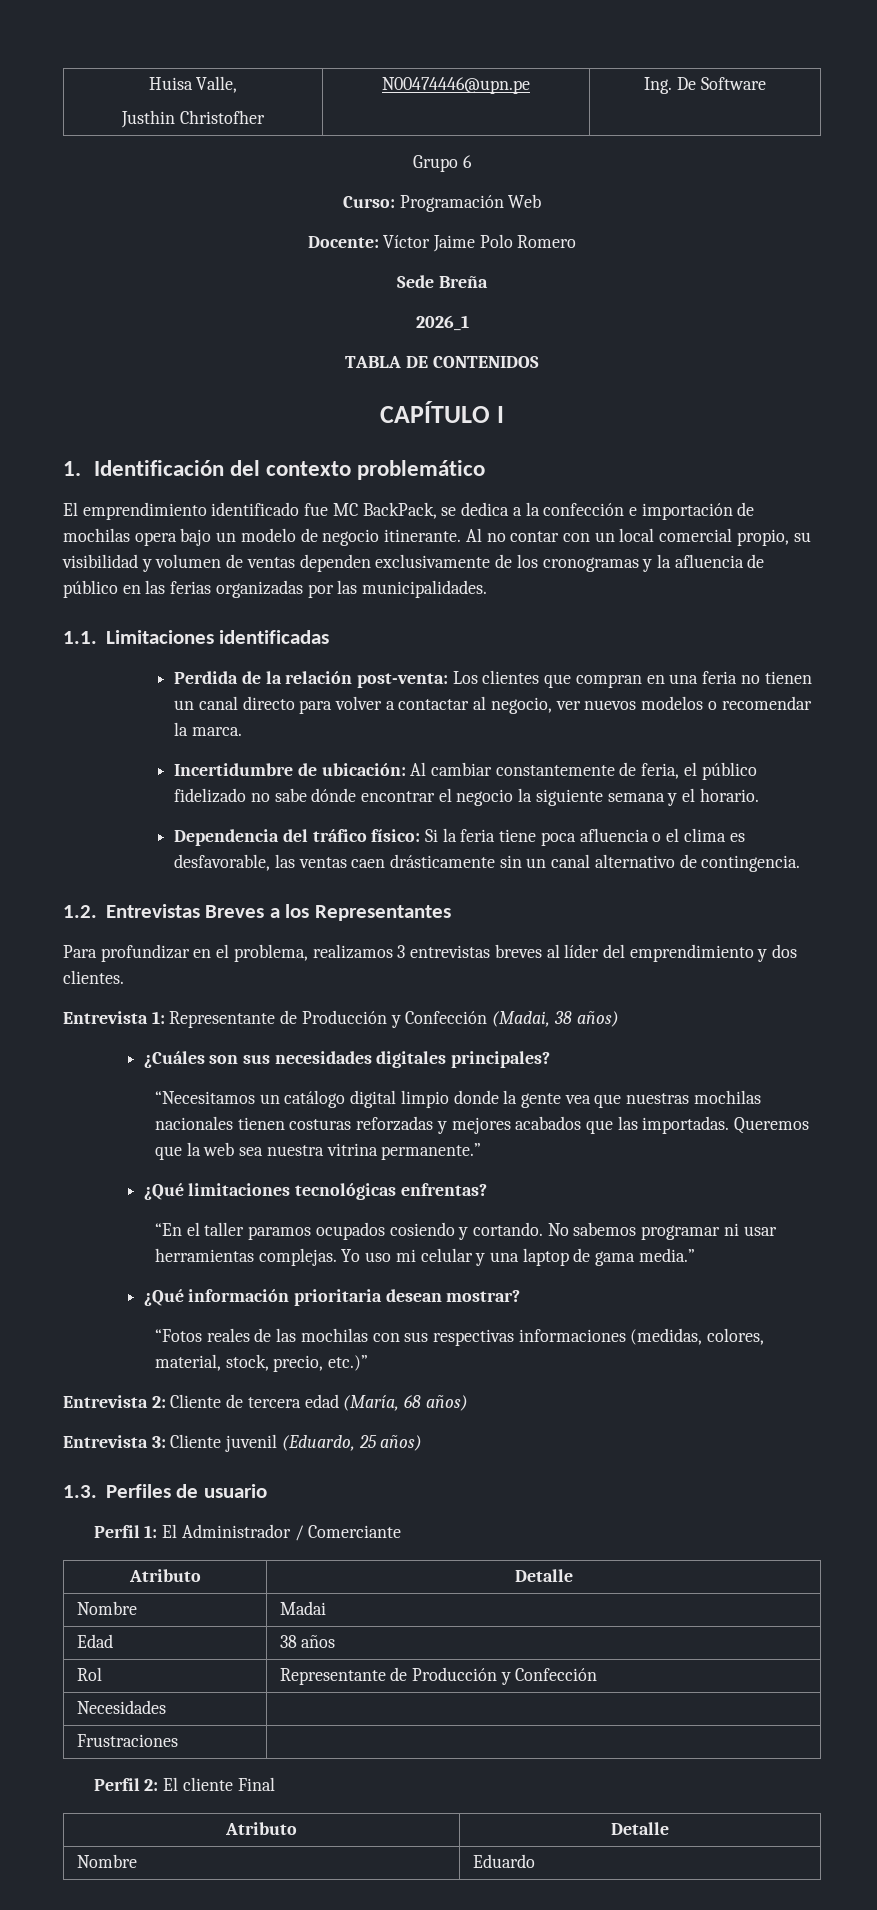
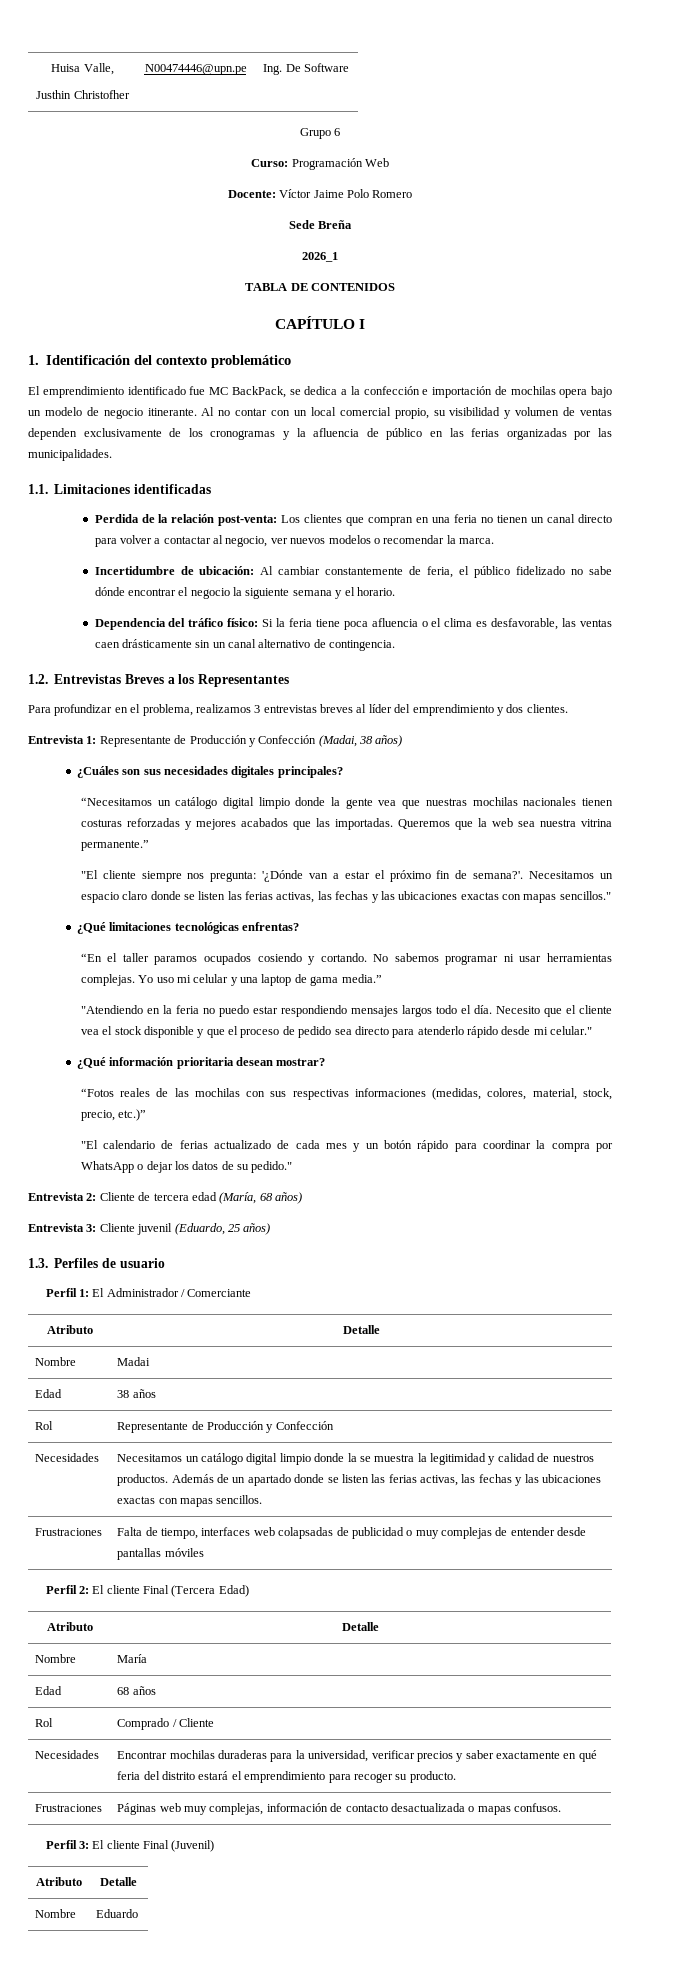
(482, 1151) none -> [80,870,613,882] [80,891,611,903] // "El cliente siempre nos pregunta: '¿Dónde van a estar el próximo fin de semana?'. Necesitamos un espacio claro donde se listen las ferias activas, las fechas y las ubicaciones exactas con mapas sencillos."
(695, 1255) none -> [80,1005,612,1017] [80,1026,593,1038] // "Atendiendo en la feria no puedo estar respondiendo mensajes largos todo el día. Necesito que el cliente vea el stock disponible y que el proceso de pedido sea directo para atenderlo rápido desde mi celular."
(369, 1363) none -> [80,1140,613,1152] [80,1161,293,1173] // "El calendario de ferias actualizado de cada mes y un botón rápido para coordinar la compra por WhatsApp o dejar los datos de su pedido."
[76,1734,178,1747] // Frustraciones | -> [117,1453,594,1465] [117,1474,601,1486] [117,1495,263,1507] [35,1528,103,1536] [117,1527,587,1539] [117,1548,204,1560] Necesitamos un catálogo digital limpio donde la se muestra la legitimidad y calidad de nuestros productos. Además de un apartado donde se listen las ferias activas, las fechas y las ubicaciones exactas con mapas sencillos. // Frustraciones | Falta de tiempo, interfaces web colapsadas de publicidad o muy complejas de entender desde pantallas móviles
(275, 1784) none -> [171,1585,249,1597] [46,1622,93,1631] [342,1622,379,1631] [35,1654,77,1663] [117,1654,148,1663] [35,1686,63,1695] [117,1686,156,1695] [35,1718,54,1727] [117,1718,215,1730] [35,1750,100,1759] [117,1750,597,1762] [117,1771,456,1783] [35,1804,103,1812] [117,1803,562,1815] [45,1840,215,1852] (Tercera Edad) // Atributo | Detalle // Nombre | María // Edad | 68 años // Rol | Comprado / Cliente // Necesidades | Encontrar mochilas duraderas para la universidad, verificar precios y saber exactamente en qué feria del distrito estará el emprendimiento para recoger su producto. // Frustraciones | Páginas web muy complejas, información de contacto desactualizada o mapas confusos. // Perfil 3: El cliente Final (Juvenil)

